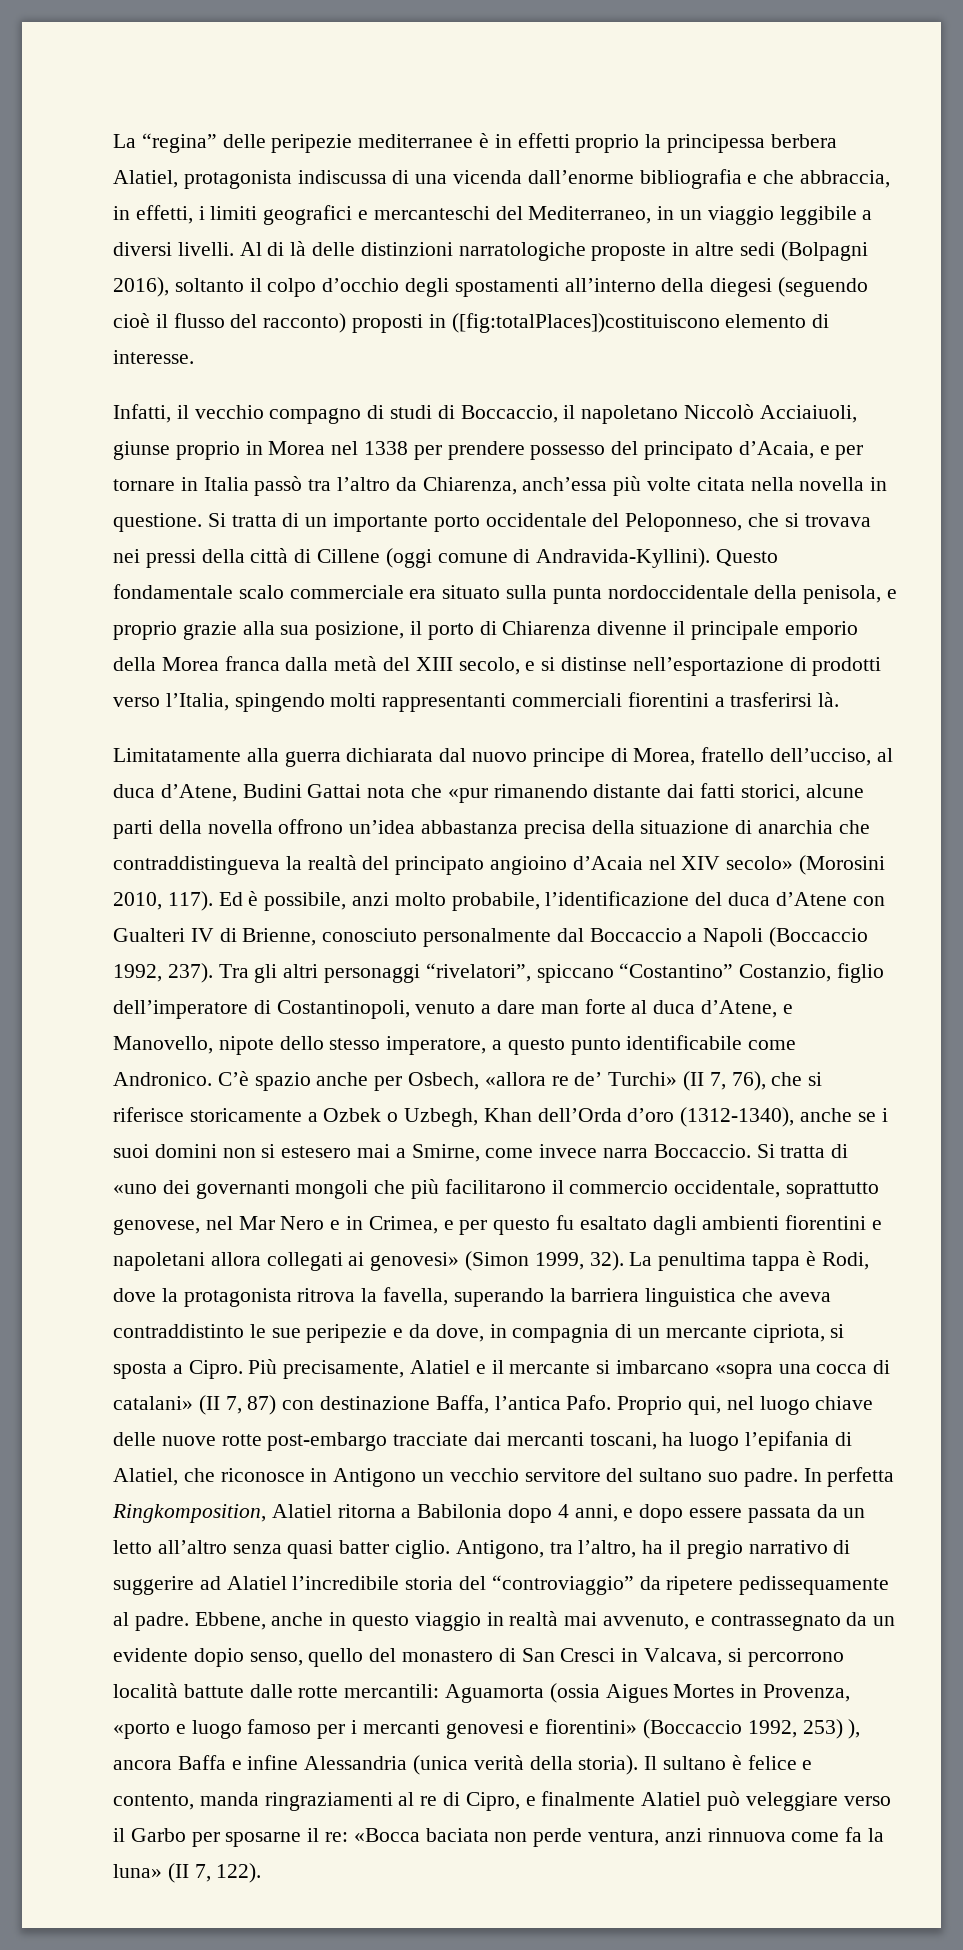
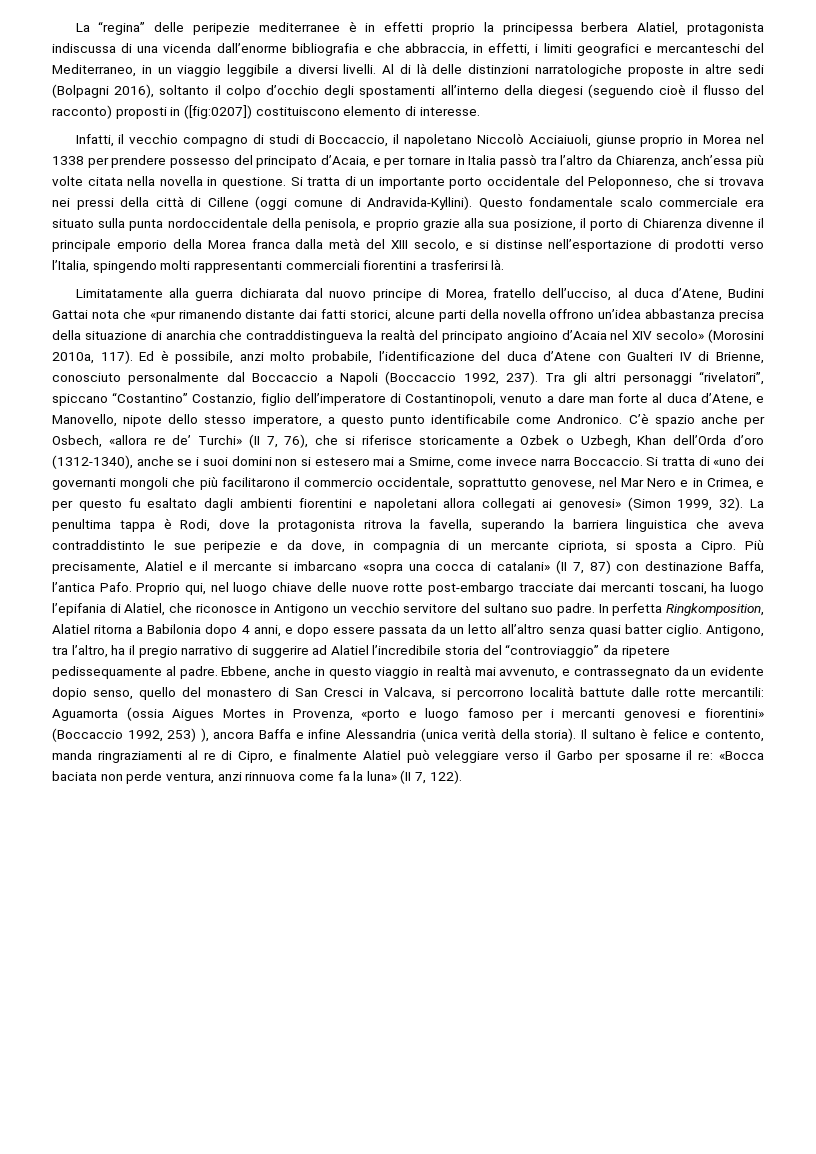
[451,313,720,333] ([fig:totalPlaces])costituiscono -> [183,105,340,119] ([fig:0207]) costituiscono
[113,892,162,910] 2010, -> [52,352,94,364] 2010a,

